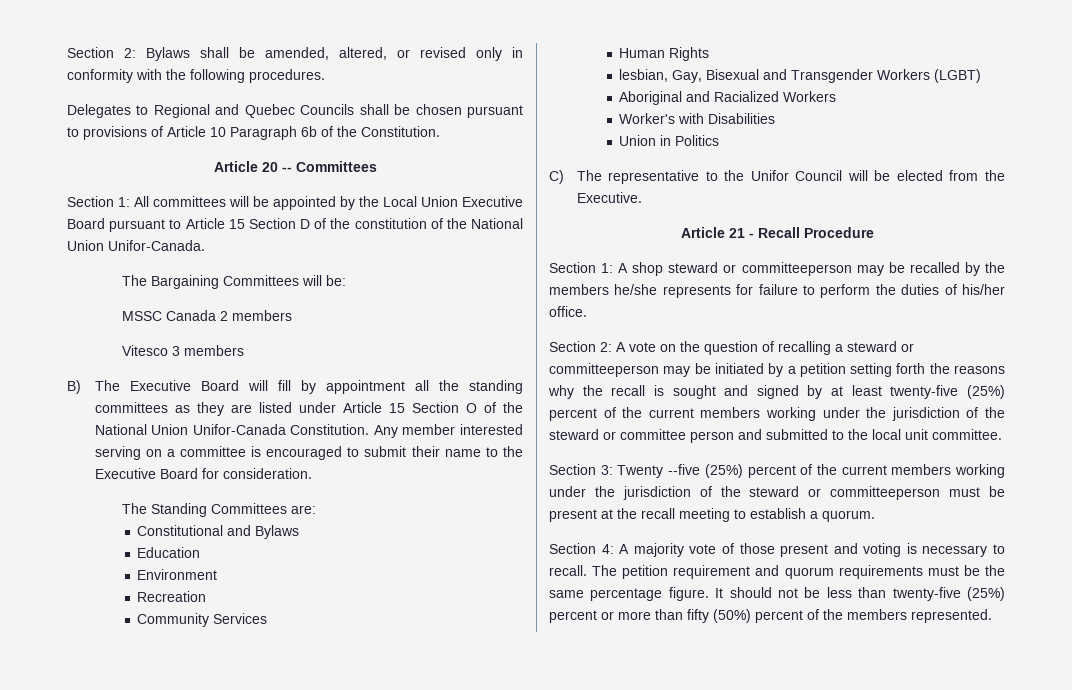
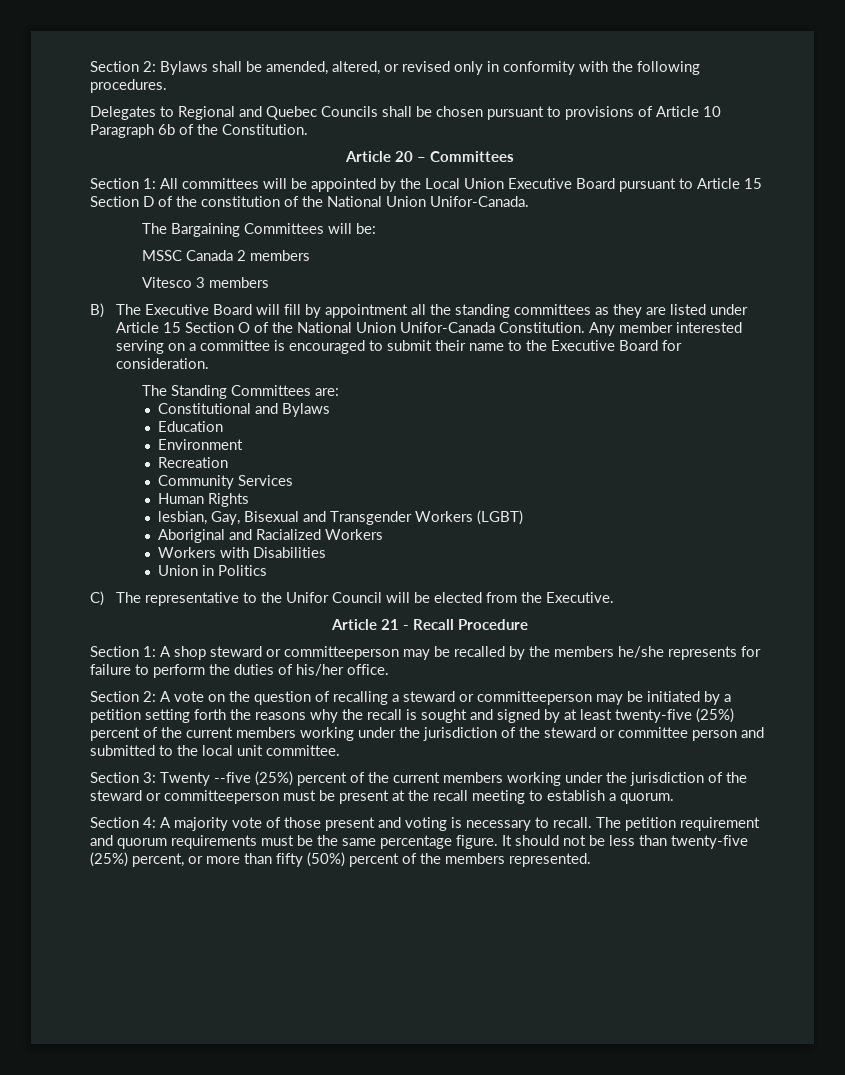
[281,167,292,172] -- -> [417,157,426,162] –
[619,113,676,124] Worker's -> [157,547,216,558] Workers
[549,610,597,623] percent -> [132,853,184,867] percent,

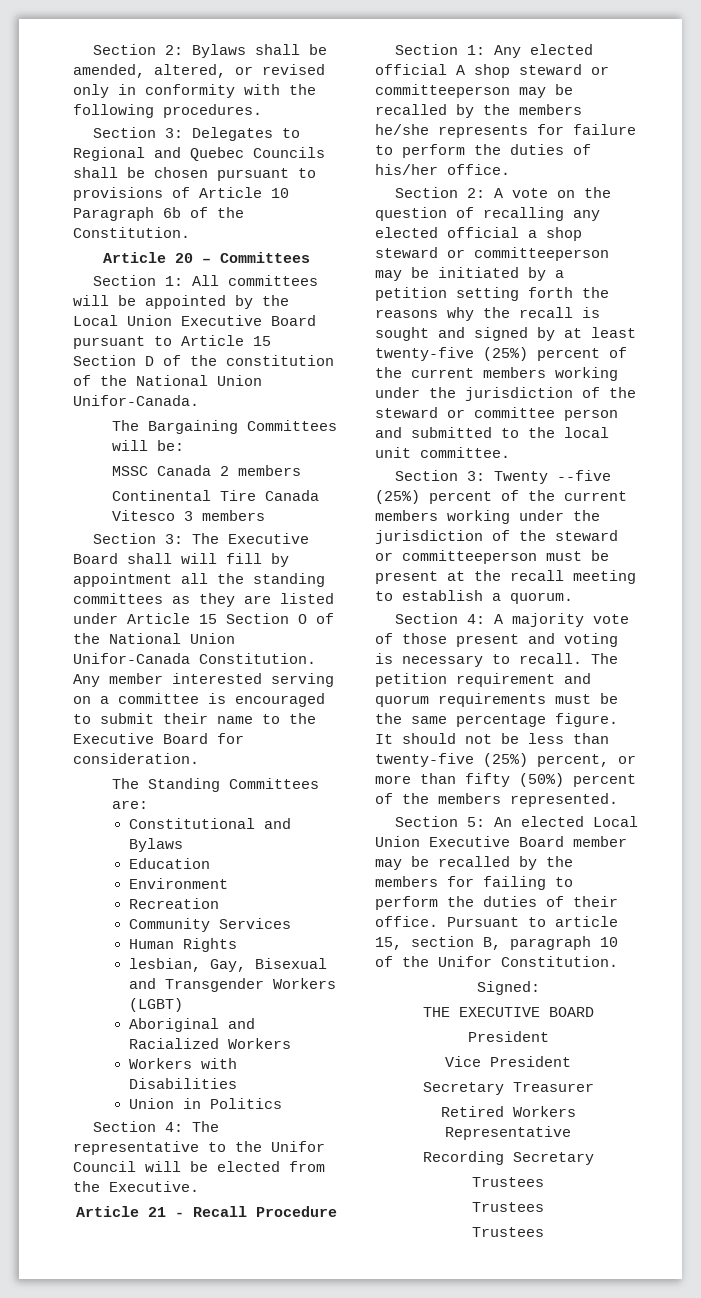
(167, 86) none -> [93,127,184,138] Section 3:
(311, 255) none -> [112,490,320,501] Continental Tire Canada
[90,303,104,318] B) -> [93,533,184,544] Section 3:
(253, 309) none -> [127,553,172,564] shall
[90,591,104,606] C) -> [93,1121,184,1132] Section 4:
(156, 651) none -> [494,44,594,58] [375,64,447,75] Any elected official
[392,694,399,702] a -> [573,210,600,221] [375,227,582,241] any elected official a shop
(591, 860) none -> [395,816,639,827] [375,836,627,847] [375,856,573,870] [375,876,573,890] [375,896,618,910] [375,916,618,927] [375,936,618,950] [375,956,618,967] [476,981,540,995] [422,1007,594,1017] [467,1031,549,1042] [445,1056,571,1067] [422,1082,594,1095] [440,1106,576,1117] [445,1126,571,1140] [422,1151,594,1165] [472,1177,544,1187] [472,1202,544,1212] [472,1227,544,1237] // Section 5: An elected Local Union Executive Board member may be recalled by the members for failing to perform the duties of their office. Pursuant to article 15, section B, paragraph 10 of the Unifor Constitution. // Signed: // THE EXECUTIVE BOARD // President // Vice President // Secretary Treasurer // Retired Workers Representative // Recording Secretary // Trustees // Trustees // Trustees

